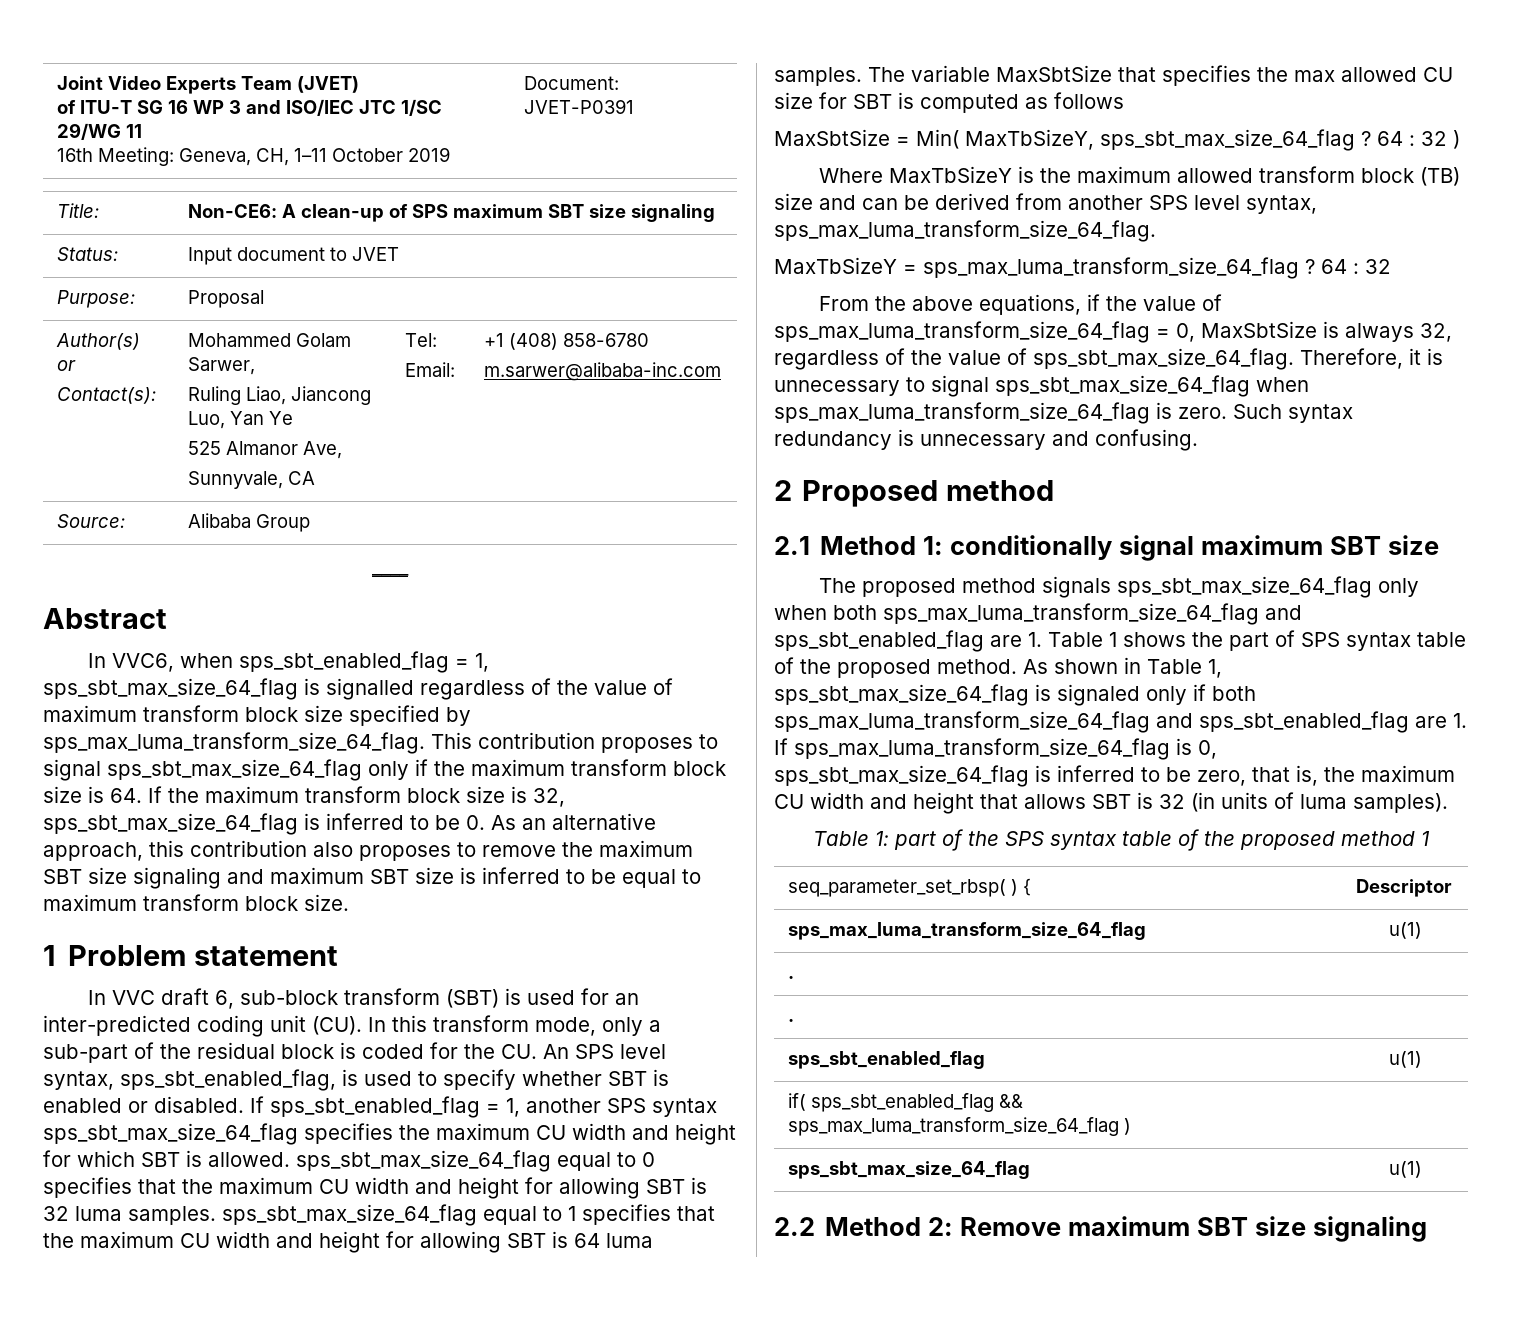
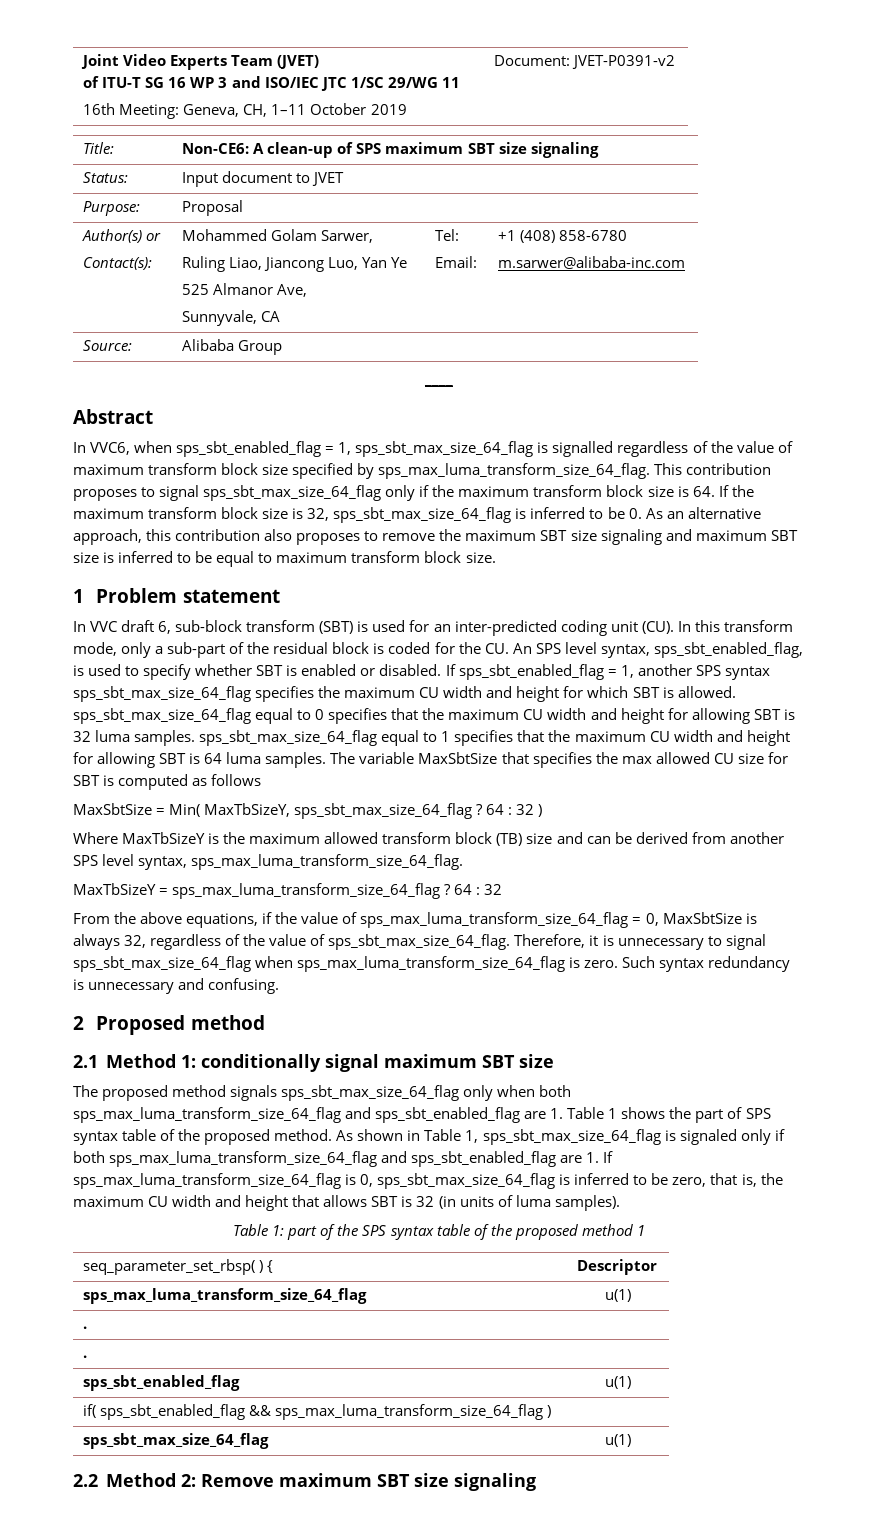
[523,99,634,114] JVET-P0391 -> [572,55,676,69] JVET-P0391-v2

